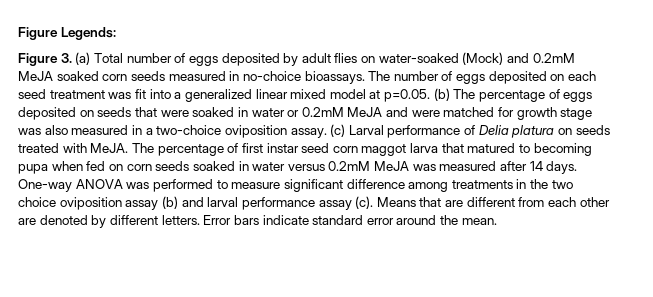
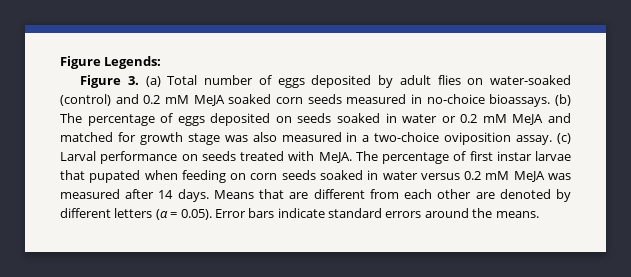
[462,52,575,65] (Mock) and 0.2mM -> [60,94,189,106] (control) and 0.2 mM
[368,71,597,84] [18,89,431,102] The number of eggs deposited on each seed treatment was fit into a generalized linear mixed model at p=0.05. -> (551, 100) none
[134,107,189,117] that were -> (332, 118) none
[301,107,344,117] 0.2mM -> [460,114,507,123] 0.2 mM
[411,110,440,117] were -> (571, 118) none
[464,125,555,138] of Delia platura -> (178, 157) none
[301,143,592,156] [18,161,106,174] seed corn maggot larva that matured to becoming pupa when fed -> [535,151,571,161] [60,170,226,183] larvae that pupated when feeding
[328,161,371,171] 0.2mM -> [464,171,510,180] 0.2 mM
[18,179,573,192] [18,196,374,210] One-way ANOVA was performed to measure significant difference among treatments in the two choice oviposition assay (b) and larval performance assay (c). -> (209, 195) none
[161,215,200,225] letters. -> [114,208,212,220] letters (α = 0.05).
[366,218,394,225] error -> [385,211,422,218] errors
[461,218,497,225] mean. -> [495,211,539,218] means.

